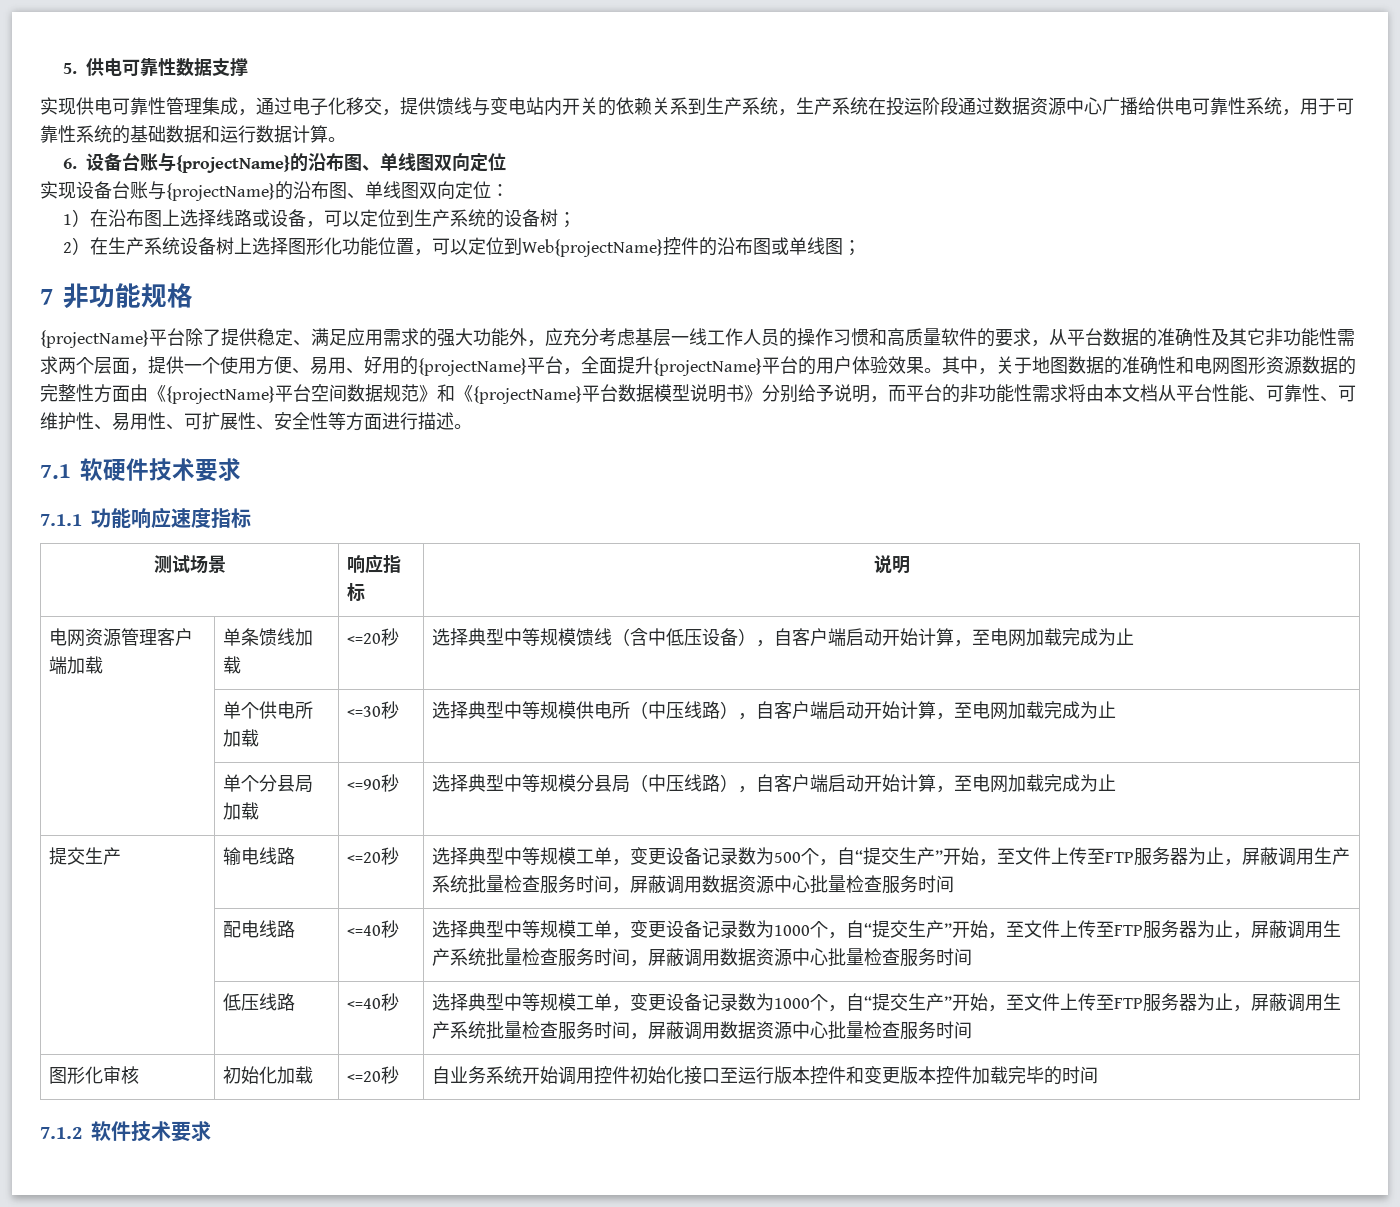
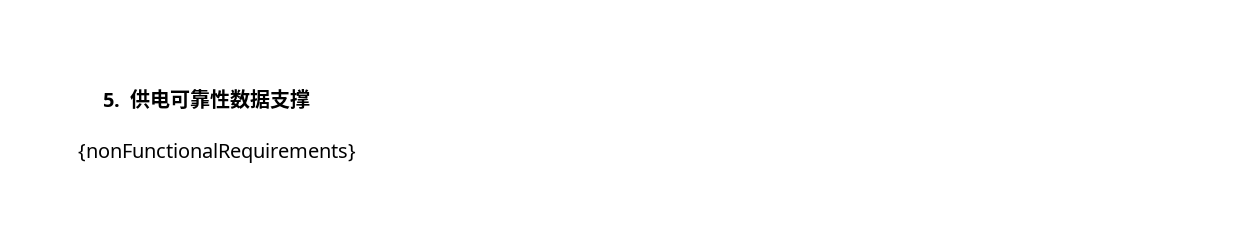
[40,97,1354,116] [40,125,346,144] [62,152,506,173] [40,181,509,201] [62,209,576,228] [62,237,861,257] [40,283,193,309] [40,328,1355,348] [40,356,1356,376] [40,384,1356,404] [40,412,472,431] [40,458,241,482] [40,507,251,529] [153,555,226,573] [346,554,401,574] [346,583,365,601] [873,555,910,574] [48,628,193,647] [48,656,103,674] [222,628,313,646] [222,656,241,674] [346,628,399,646] [431,628,1134,647] [222,701,313,719] [222,729,259,747] [346,701,399,719] [431,701,1116,720] [222,774,313,793] [222,802,259,820] [346,774,399,792] [431,774,1116,793] [48,847,121,865] [222,847,295,866] [346,847,399,865] [431,847,1350,866] [431,875,954,894] [222,920,295,938] [346,920,399,938] [431,920,1341,939] [431,948,972,967] [222,993,295,1011] [346,993,399,1011] [431,993,1341,1012] [431,1021,972,1040] [48,1066,139,1084] [222,1066,313,1084] [346,1066,399,1084] [431,1066,1098,1085] [40,1121,211,1142] 实现供电可靠性管理集成，通过电子化移交，提供馈线与变电站内开关的依赖关系到生产系统，生产系统在投运阶段通过数据资源中心广播给供电可靠性系统，用于可靠性系统的基础数据和运行数据计算。 // 6.设备台账与{projectName}的沿布图、单线图双向定位 // 实现设备台账与{projectName}的沿布图、单线图双向定位： // 1）在沿布图上选择线路或设备，可以定位到生产系统的设备树； // 2）在生产系统设备树上选择图形化功能位置，可以定位到Web{projectName}控件的沿布图或单线图； // 7非功能规格 // {projectName}平台除了提供稳定、满足应用需求的强大功能外，应充分考虑基层一线工作人员的操作习惯和高质量软件的要求，从平台数据的准确性及其它非功能性需求两个层面，提供一个使用方便、易用、好用的{projectName}平台，全面提升{projectName}平台的用户体验效果。其中，关于地图数据的准确性和电网图形资源数据的完整性方面由《{projectName}平台空间数据规范》和《{projectName}平台数据模型说明书》分别给予说明，而平台的非功能性需求将由本文档从平台性能、可靠性、可维护性、易用性、可扩展性、安全性等方面进行描述。 // 7.1软硬件技术要求 // 7.1.1功能响应速度指标 // 测试场景 | 响应指标 | 说明 // 电网资源管理客户端加载 | 单条馈线加载 | <=20秒 | 选择典型中等规模馈线（含中低压设备），自客户端启动开始计算，至电网加载完成为止 // | 单个供电所加载 | <=30秒 | 选择典型中等规模供电所（中压线路），自客户端启动开始计算，至电网加载完成为止 // | 单个分县局加载 | <=90秒 | 选择典型中等规模分县局（中压线路），自客户端启动开始计算，至电网加载完成为止 // 提交生产 | 输电线路 | <=20秒 | 选择典型中等规模工单，变更设备记录数为500个，自“提交生产”开始，至文件上传至FTP服务器为止，屏蔽调用生产系统批量检查服务时间，屏蔽调用数据资源中心批量检查服务时间 // | 配电线路 | <=40秒 | 选择典型中等规模工单，变更设备记录数为1000个，自“提交生产”开始，至文件上传至FTP服务器为止，屏蔽调用生产系统批量检查服务时间，屏蔽调用数据资源中心批量检查服务时间 // | 低压线路 | <=40秒 | 选择典型中等规模工单，变更设备记录数为1000个，自“提交生产”开始，至文件上传至FTP服务器为止，屏蔽调用生产系统批量检查服务时间，屏蔽调用数据资源中心批量检查服务时间 // 图形化审核 | 初始化加载 | <=20秒 | 自业务系统开始调用控件初始化接口至运行版本控件和变更版本控件加载完毕的时间 // 7.1.2软件技术要求 -> [78,143,356,163] {nonFunctionalRequirements}

